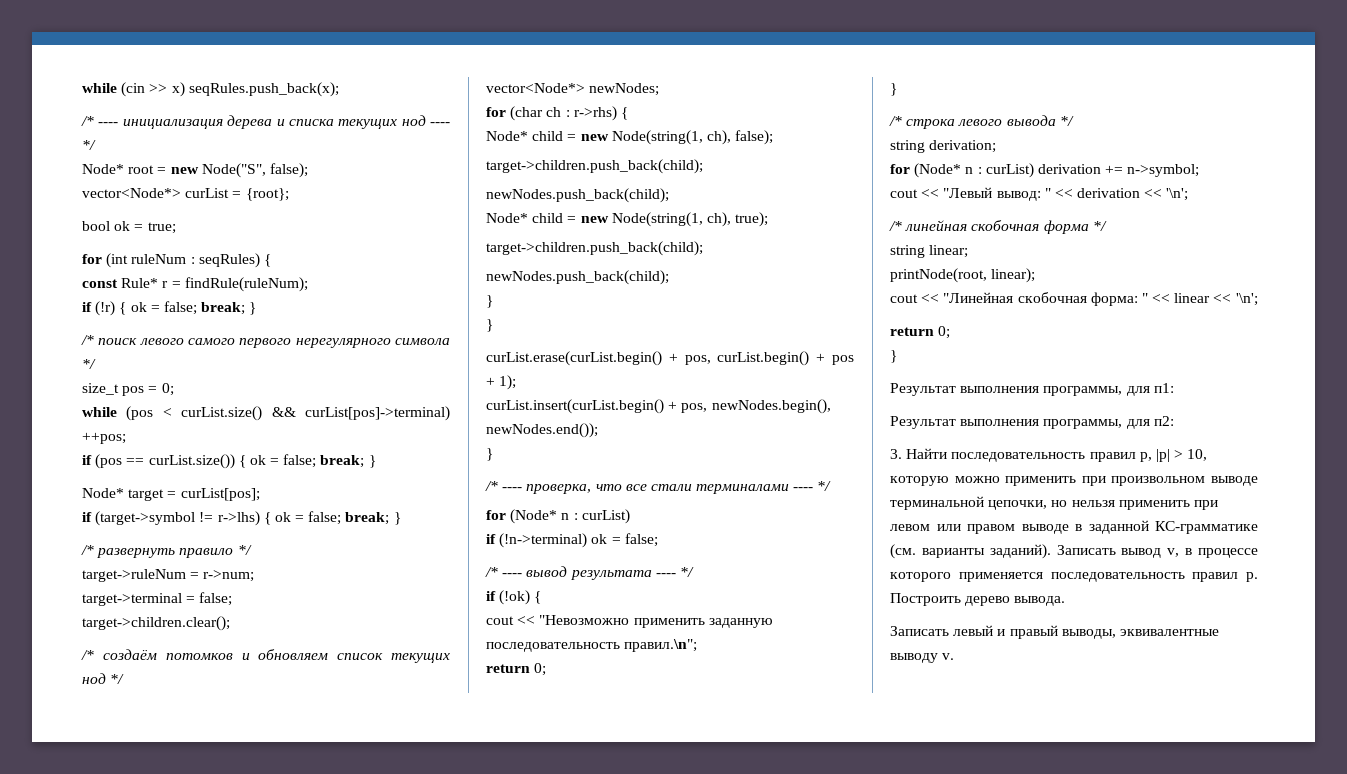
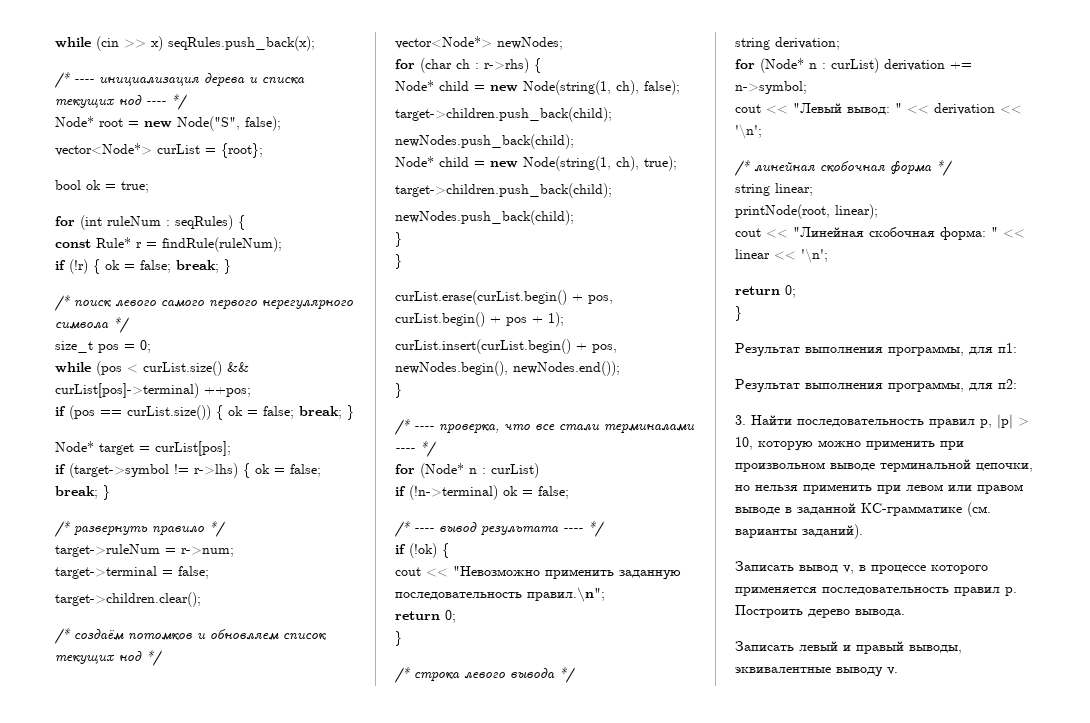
(1051, 551) none -> (863, 531) //

